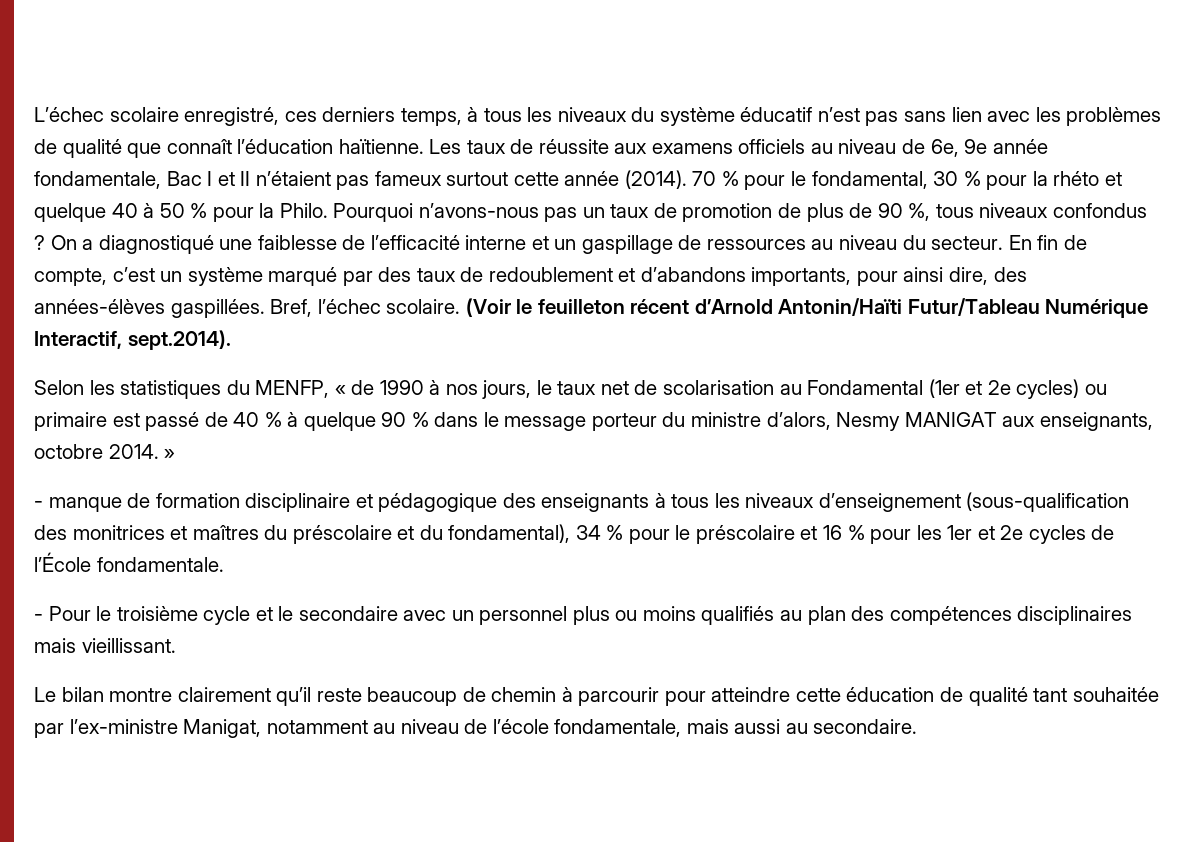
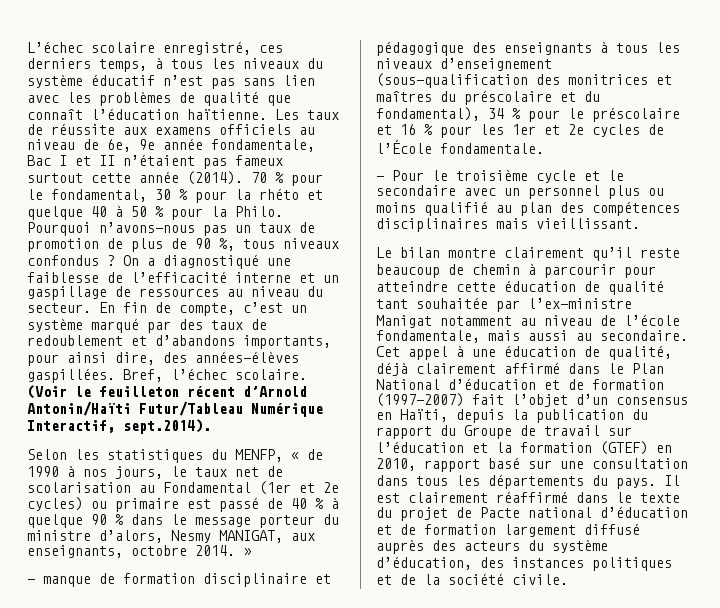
[904,412,997,427] MANIGAT -> [219,530,283,543] MANIGAT,
[701,606,775,625] qualifiés -> [424,201,488,216] qualifié
[183,719,262,738] Manigat, -> [376,315,432,328] Manigat
(918, 726) none -> [376,345,672,360] [376,362,664,376] [376,378,664,390] [376,393,688,407] [376,409,648,423] [376,425,632,439] [376,441,672,455] [376,457,688,472] [376,474,680,489] [376,491,680,503] [376,506,688,521] [376,523,640,537] [376,539,608,554] [376,556,672,571] [376,573,568,585] Cet appel à une éducation de qualité, déjà clairement affirmé dans le Plan National d’éducation et de formation (1997-2007) fait l’objet d’un consensus en Haïti, depuis la publication du rapport du Groupe de travail sur l’éducation et la formation (GTEF) en 2010, rapport basé sur une consultation dans tous les départements du pays. Il est clairement réaffirmé dans le texte du projet de Pacte national d’éducation et de formation largement diffusé auprès des acteurs du système d’éducation, des instances politiques et de la société civile.

